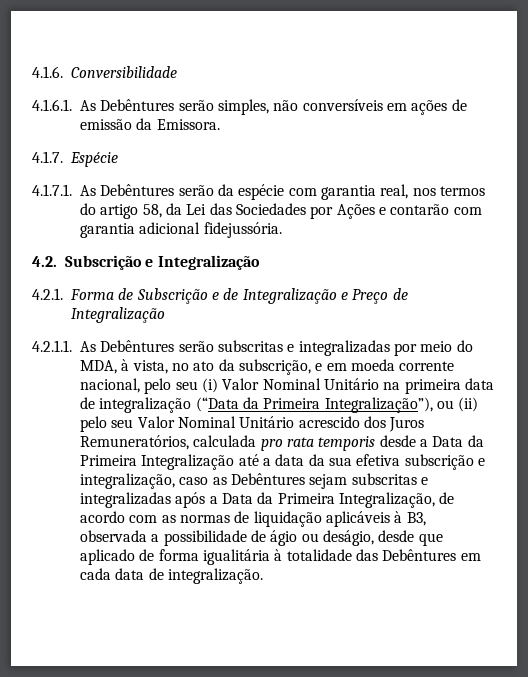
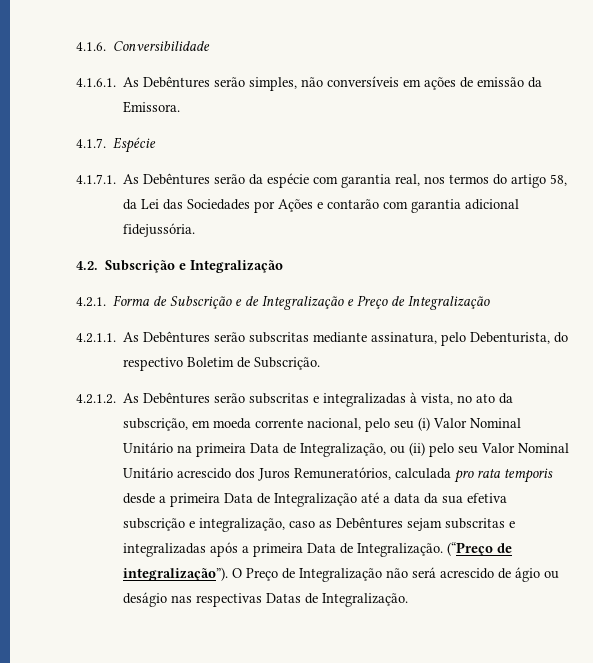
[287,340,473,356] [80,360,117,374] e integralizadas por meio do MDA, -> [313,332,569,346] [123,357,321,371] [76,392,407,407] mediante assinatura, pelo Debenturista, do respectivo Boletim de Subscrição. // 4.2.1.2. As Debêntures serão subscritas e integralizadas
[315,363,323,371] e -> (189, 424) none
[464,378,494,390] [80,397,433,413] data de integralização (“Data da Primeira Integralização”), -> [250,443,387,457] Data de Integralização,
[432,435,484,447] [80,455,137,466] Data da Primeira -> [170,493,271,507] primeira Data de
[221,492,455,508] [80,511,426,527] [80,530,443,546] [80,549,481,565] [80,568,263,584] Data da Primeira Integralização, de acordo com as normas de liquidação aplicáveis à B3, observada a possibilidade de ágio ou deságio, desde que aplicado de forma igualitária à totalidade das Debêntures em cada data de integralização. -> [253,542,513,557] [123,567,560,582] [123,592,409,607] primeira Data de Integralização. (“Preço de integralização”). O Preço de Integralização não será acrescido de ágio ou deságio nas respectivas Datas de Integralização.

